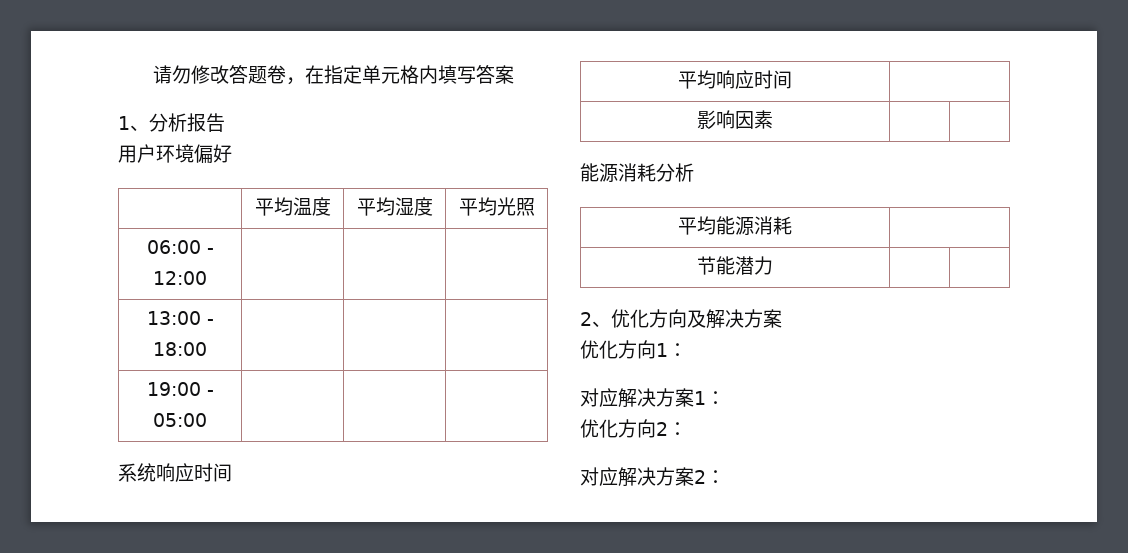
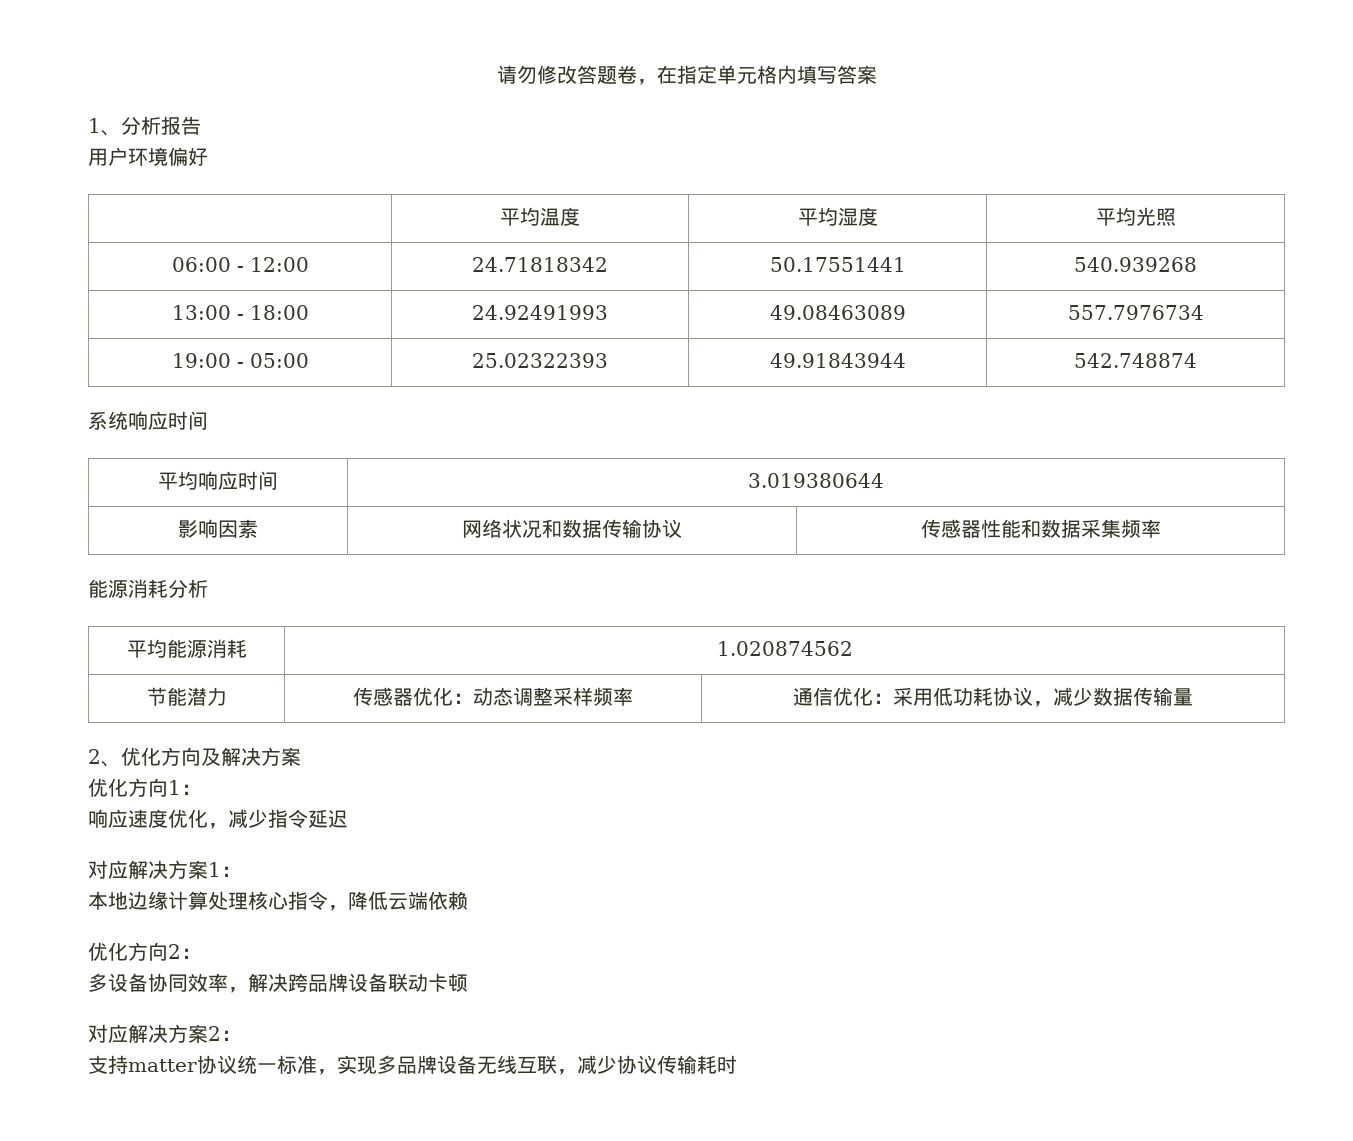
(207, 278) | | -> [472,257,608,272] [769,257,906,272] [1074,257,1197,272] 24.71818342 | 50.17551441 | 540.939268
(207, 349) | | -> [472,305,608,320] [769,305,906,320] [1067,305,1204,320] 24.92491993 | 49.08463089 | 557.7976734
(207, 420) | | -> [472,353,608,368] [769,353,906,368] [1074,353,1197,368] 25.02322393 | 49.91843944 | 542.748874
(792, 79) none -> [748,473,884,488] 3.019380644
(773, 119) | -> [462,519,682,538] [920,519,1161,538] 网络状况和数据传输协议 | 传感器性能和数据采集频率
(792, 225) none -> [716,641,853,656] 1.020874562
(773, 265) | -> [353,687,633,706] [793,687,1193,707] 传感器优化：动态调整采样频率 | 通信优化：采用低功耗协议，减少数据传输量
(687, 350) none -> [88,809,348,829] // 响应速度优化，减少指令延迟
[580,419,687,438] 优化方向2： -> [88,891,468,911] [88,942,201,961] [88,973,468,993] 本地边缘计算处理核心指令，降低云端依赖 // 优化方向2： // 多设备协同效率，解决跨品牌设备联动卡顿
(725, 477) none -> [88,1055,737,1075] // 支持matter协议统一标准，实现多品牌设备无线互联，减少协议传输耗时

